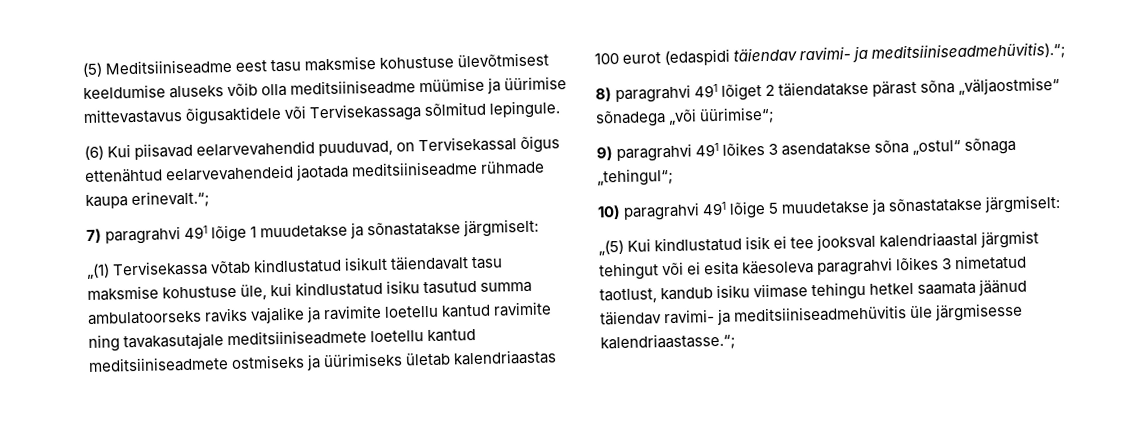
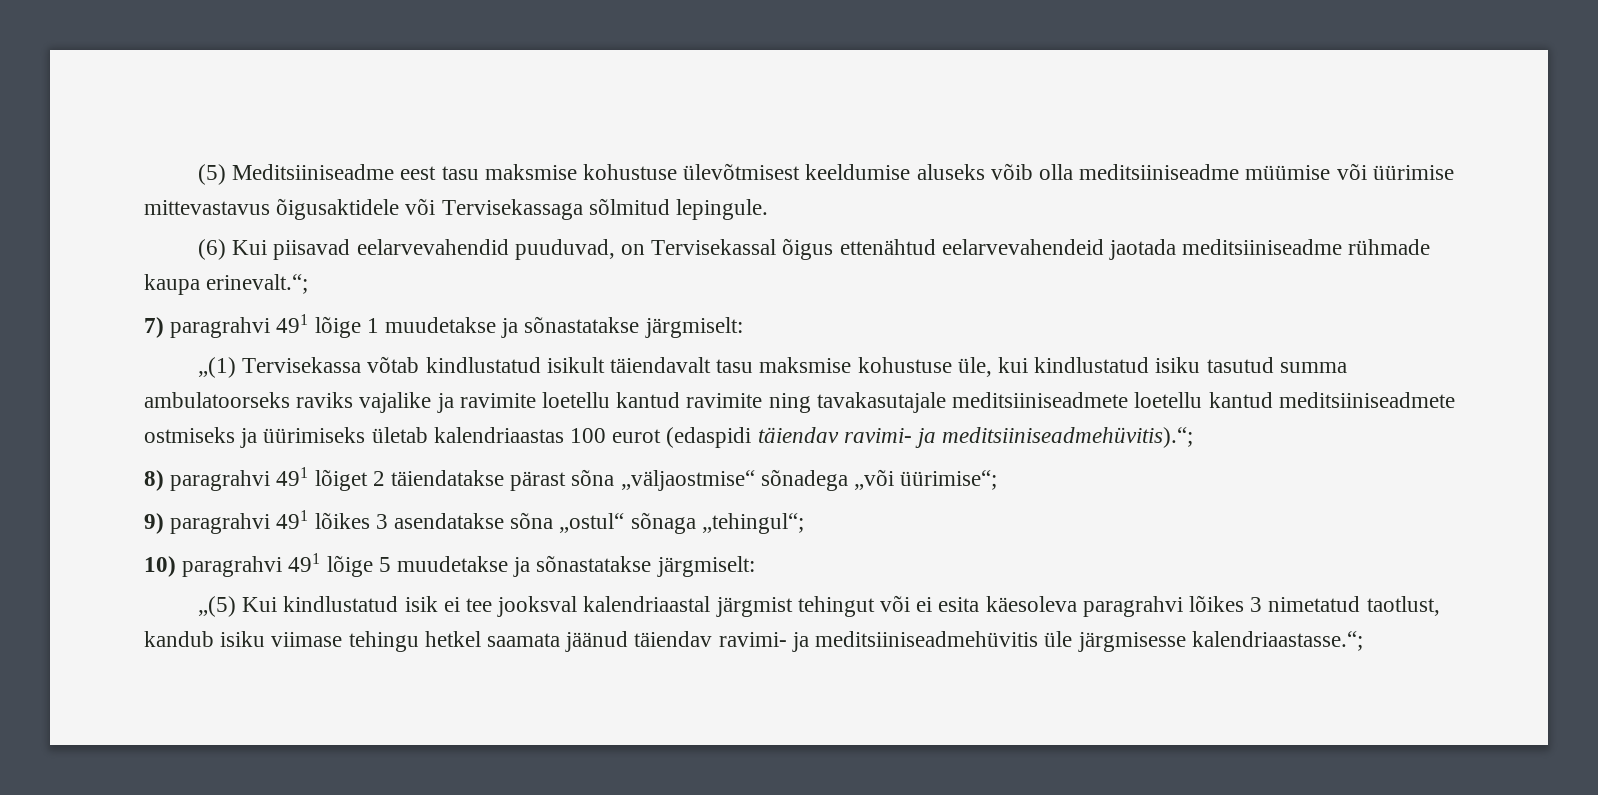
[487,77,502,94] ja -> [1336,163,1367,180] või

